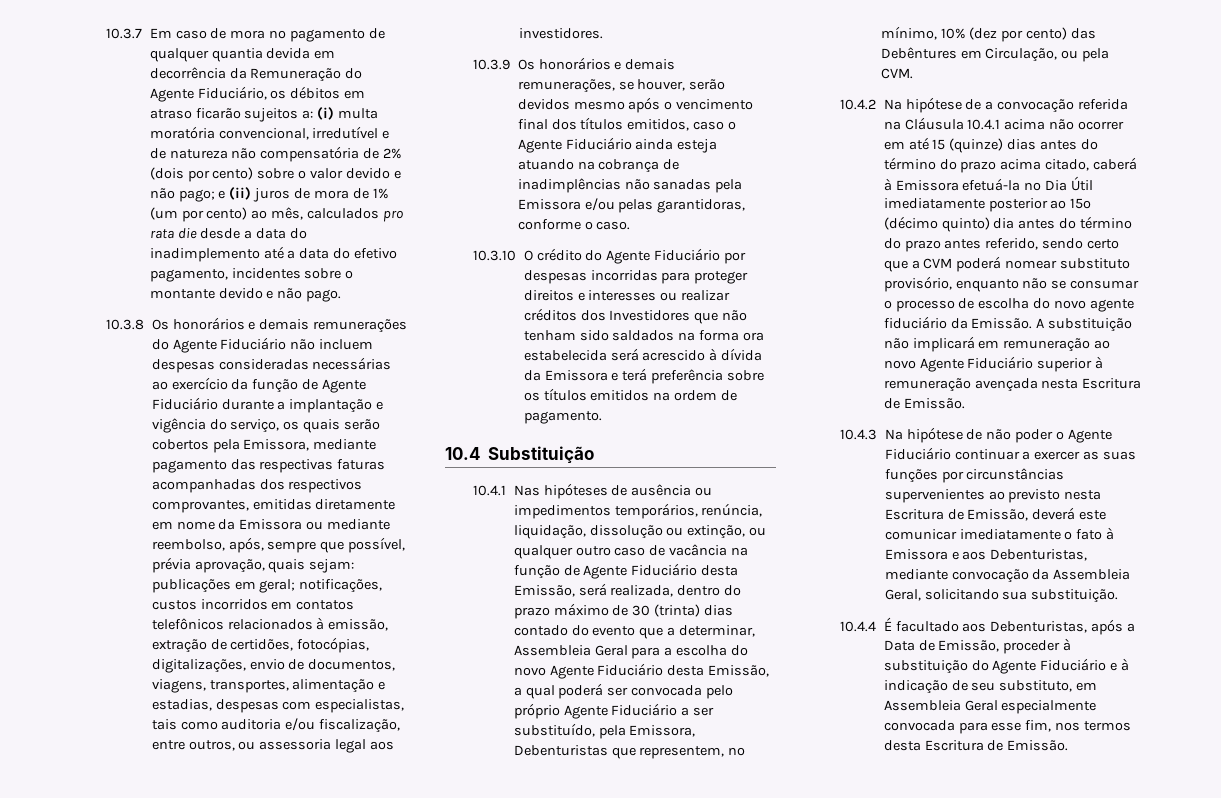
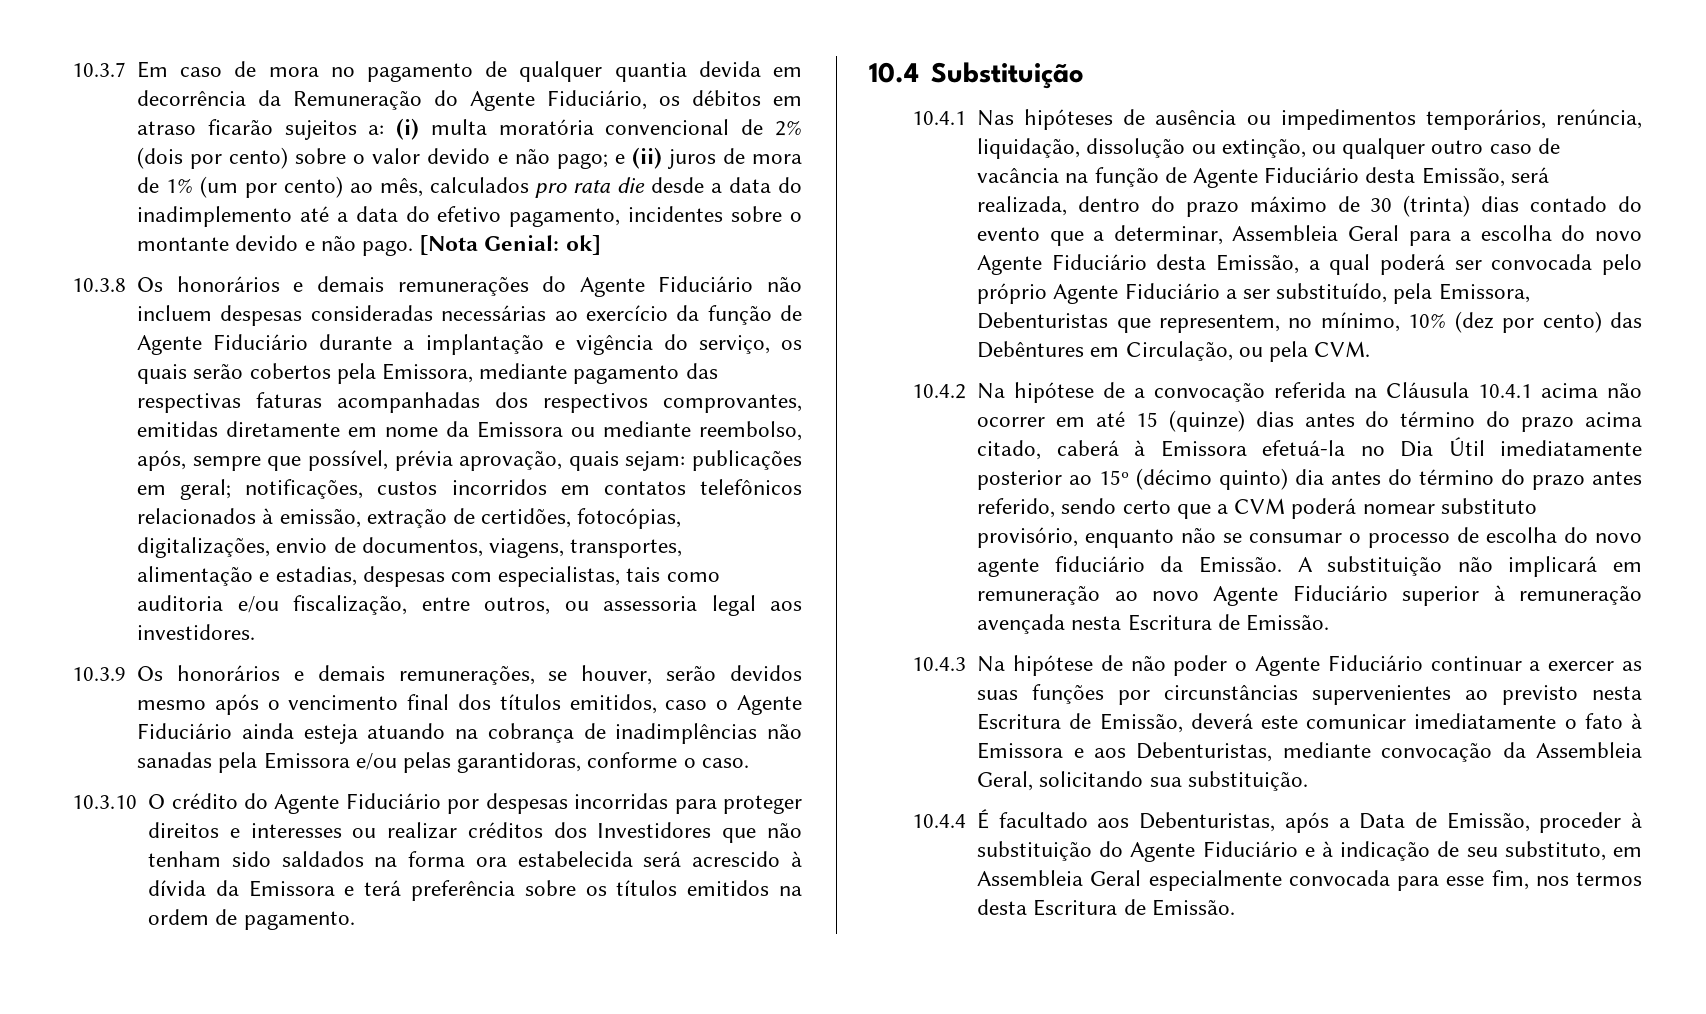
[218,126,390,140] [149,146,360,162] convencional, irredutível e de natureza não compensatória -> [605,119,730,135] convencional
(342, 295) none -> [419,235,601,255] [Nota Genial: ok]

